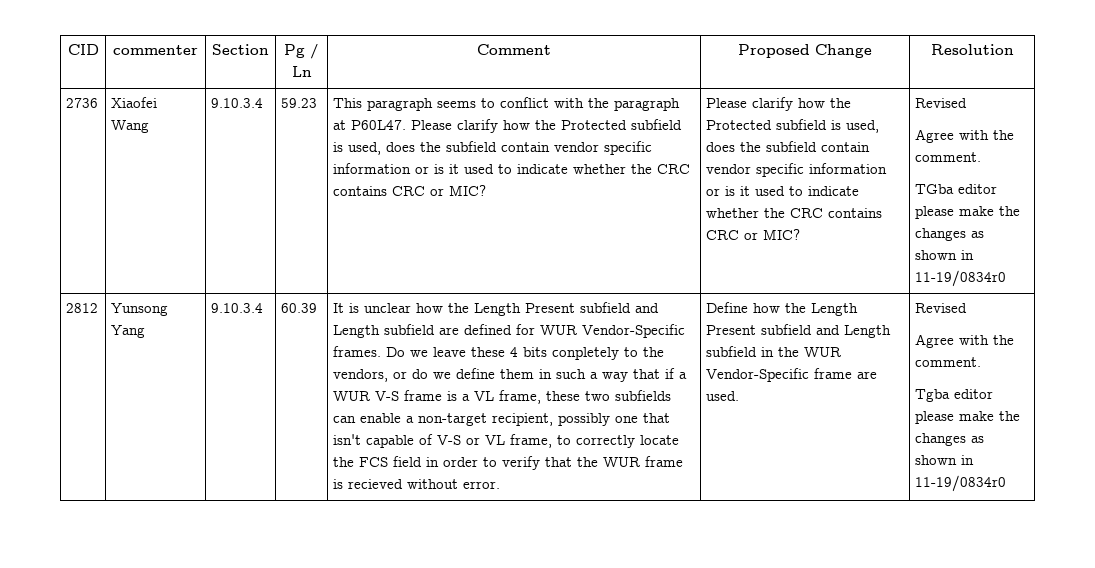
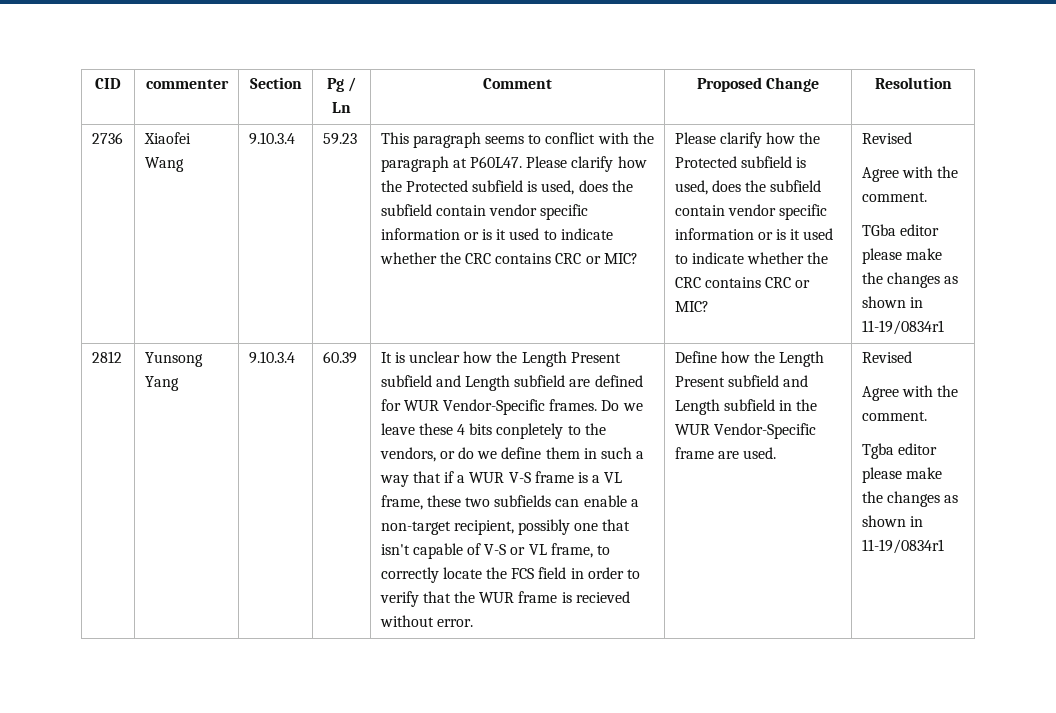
[915,270,1007,287] 11-19/0834r0 -> [861,320,944,335] 11-19/0834r1
[915,475,1007,492] 11-19/0834r0 -> [861,539,944,554] 11-19/0834r1

